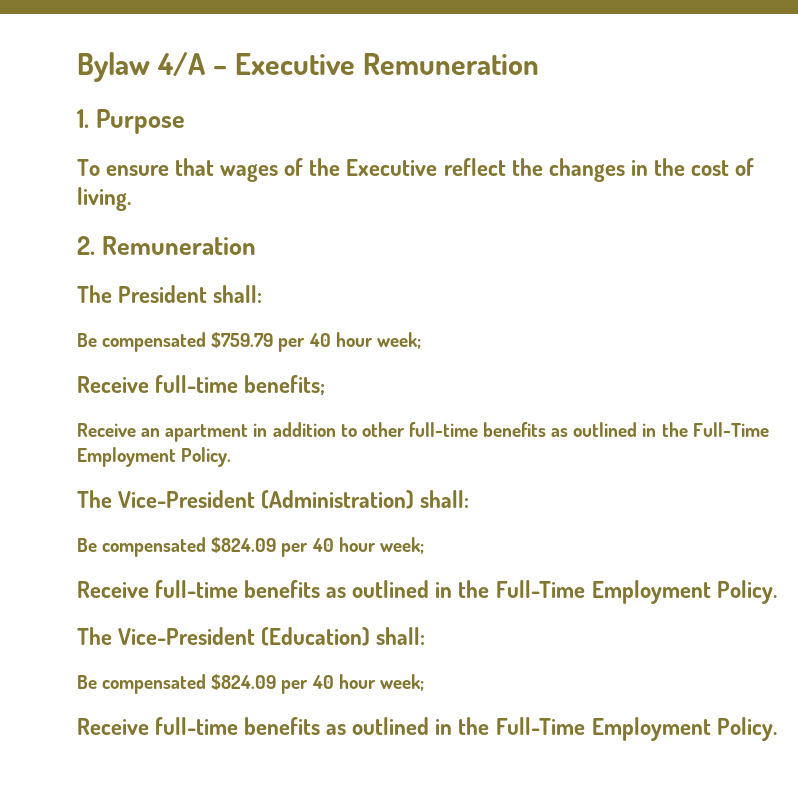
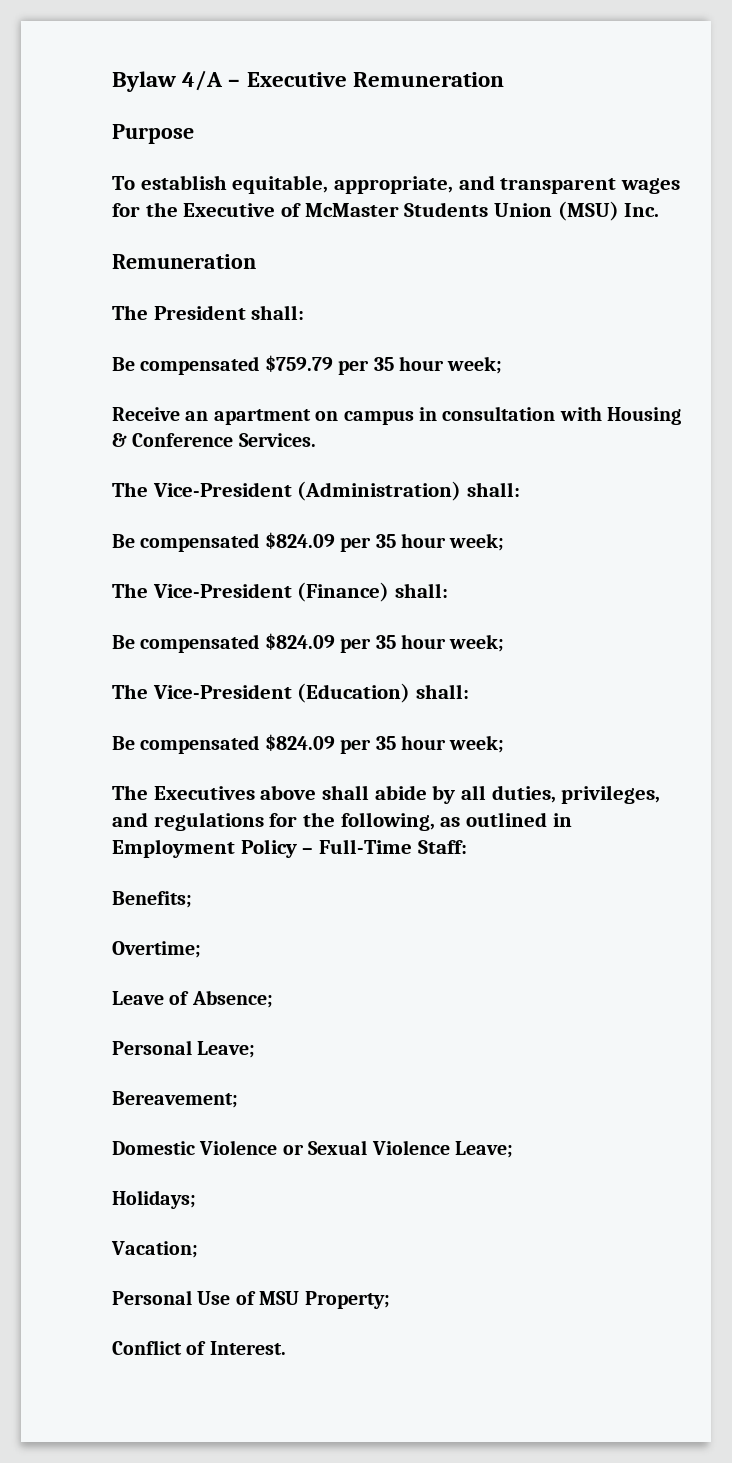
[77,109,89,128] 1. -> (504, 79) none
[106,158,754,182] [77,187,131,211] [77,236,95,255] ensure that wages of the Executive reflect the changes in the cost of living. // 2. -> [140,175,681,194] [112,201,660,221] establish equitable, appropriate, and transparent wages for the Executive of McMaster Students Union (MSU) Inc. //
[308,332,421,349] [77,375,326,396] 40 hour week; // Receive full-time benefits; -> [373,356,503,374] 35 hour week;
[253,422,769,437] [77,447,232,467] in addition to other full-time benefits as outlined in the Full-Time Employment Policy. -> [315,406,682,425] [112,433,316,447] on campus in consultation with Housing & Conference Services.
[311,537,424,554] [77,580,777,604] 40 hour week; // Receive full-time benefits as outlined in the Full-Time Employment Policy. -> [375,533,505,551] [112,582,449,602] [112,633,505,653] 35 hour week; // The Vice-President (Finance) shall: // Be compensated $824.09 per 35 hour week;
[311,674,424,691] [77,717,777,741] 40 hour week; // Receive full-time benefits as outlined in the Full-Time Employment Policy. -> [375,735,505,753] [112,785,661,804] [112,812,572,831] [112,839,467,858] [112,891,192,908] [112,941,201,958] [112,990,273,1008] [112,1040,256,1058] [112,1091,238,1108] [112,1140,513,1158] [112,1190,196,1209] [111,1241,198,1258] [112,1290,390,1309] [112,1340,286,1355] 35 hour week; // The Executives above shall abide by all duties, privileges, and regulations for the following, as outlined in Employment Policy – Full-Time Staff: // Benefits; // Overtime; // Leave of Absence; // Personal Leave; // Bereavement; // Domestic Violence or Sexual Violence Leave; // Holidays; // Vacation; // Personal Use of MSU Property; // Conflict of Interest.

